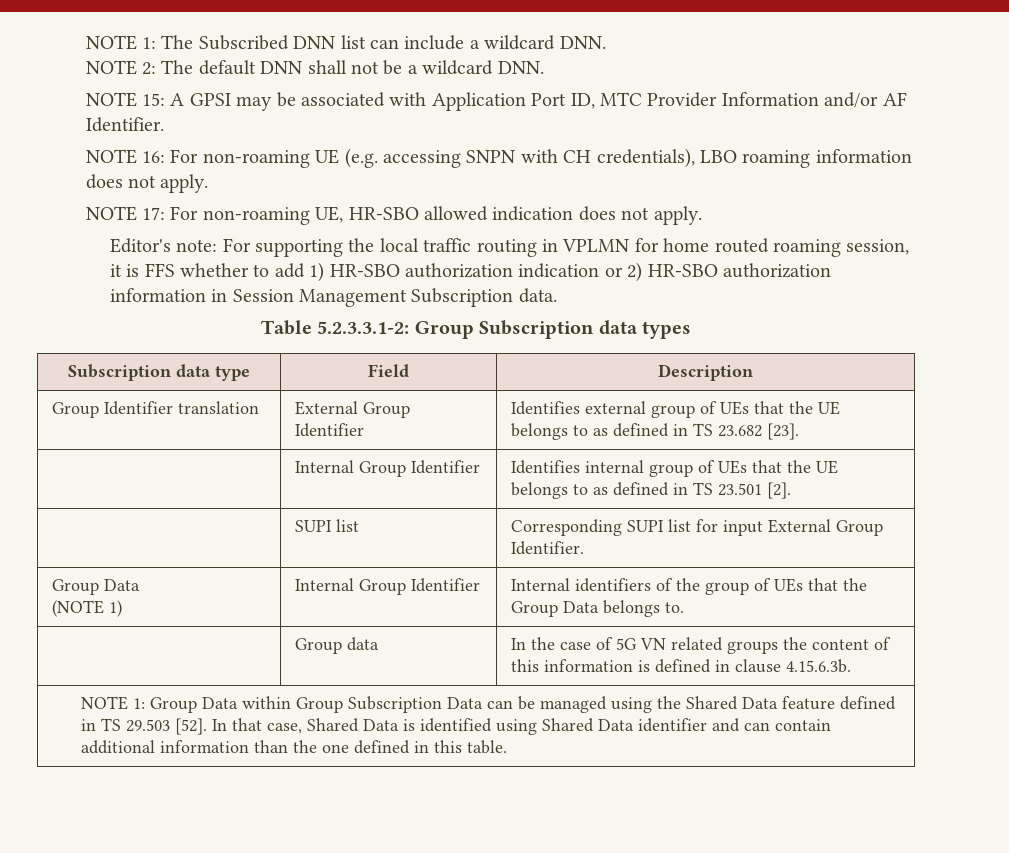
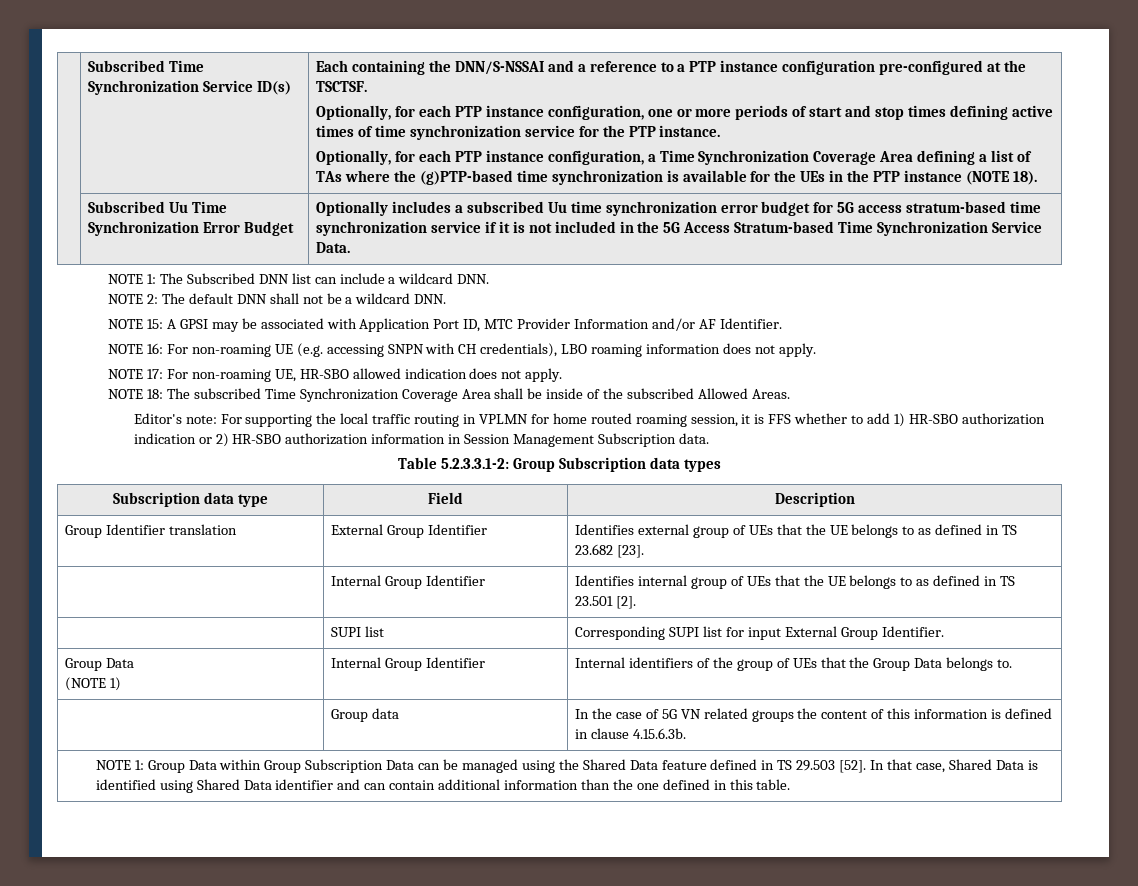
(85, 42) none -> [88,60,205,72] [88,80,291,95] [316,60,1026,75] [316,81,368,92] [316,105,1053,120] [316,125,721,140] [316,150,1032,165] [316,170,1037,185] [88,201,227,213] [88,221,294,236] [316,201,1041,216] [316,221,1042,236] [316,242,351,253] | Subscribed Time Synchronization Service ID(s) | Each containing the DNN/S-NSSAI and a reference to a PTP instance configuration pre-configured at the TSCTSF. // Optionally, for each PTP instance configuration, one or more periods of start and stop times defining active times of time synchronization service for the PTP instance. // Optionally, for each PTP instance configuration, a Time Synchronization Coverage Area defining a list of TAs where the (g)PTP-based time synchronization is available for the UEs in the PTP instance (NOTE 18). // | Subscribed Uu Time Synchronization Error Budget | Optionally includes a subscribed Uu time synchronization error budget for 5G access stratum-based time synchronization service if it is not included in the 5G Access Stratum-based Time Synchronization Service Data. //
(702, 215) none -> [108,388,790,402] // NOTE 18: The subscribed Time Synchronization Coverage Area shall be inside of the subscribed Allowed Areas.

